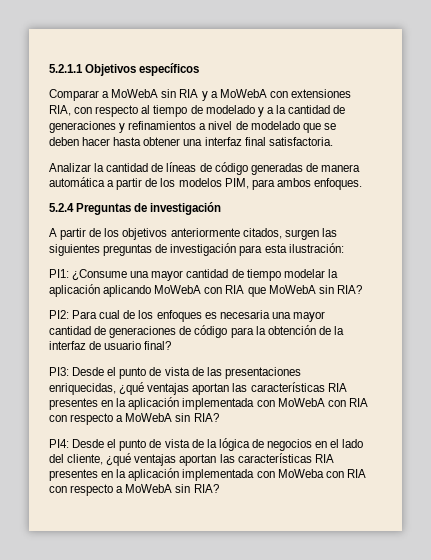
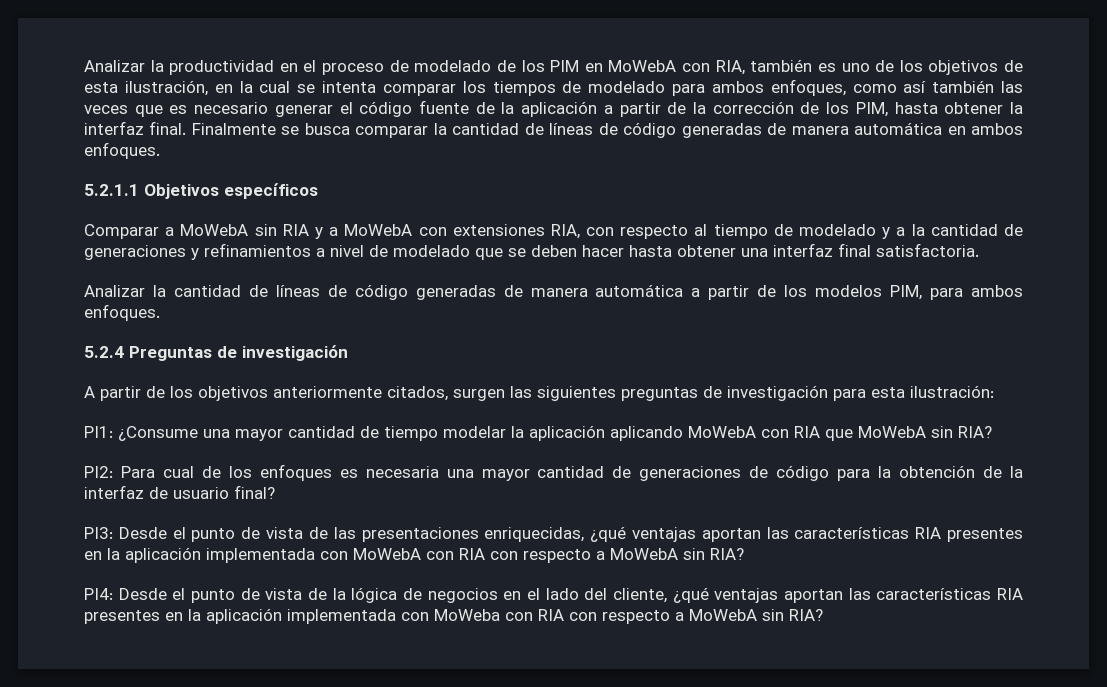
(49, 68) none -> [84,59,1023,75] [84,79,1024,96] [84,100,1023,117] [84,121,1024,138] [84,142,160,159] Analizar la productividad en el proceso de modelado de los PIM en MoWebA con RIA, también es uno de los objetivos de esta ilustración, en la cual se intenta comparar los tiempos de modelado para ambos enfoques, como así también las veces que es necesario generar el código fuente de la aplicación a partir de la corrección de los PIM, hasta obtener la interfaz final. Finalmente se busca comparar la cantidad de líneas de código generadas de manera automática en ambos enfoques. //

